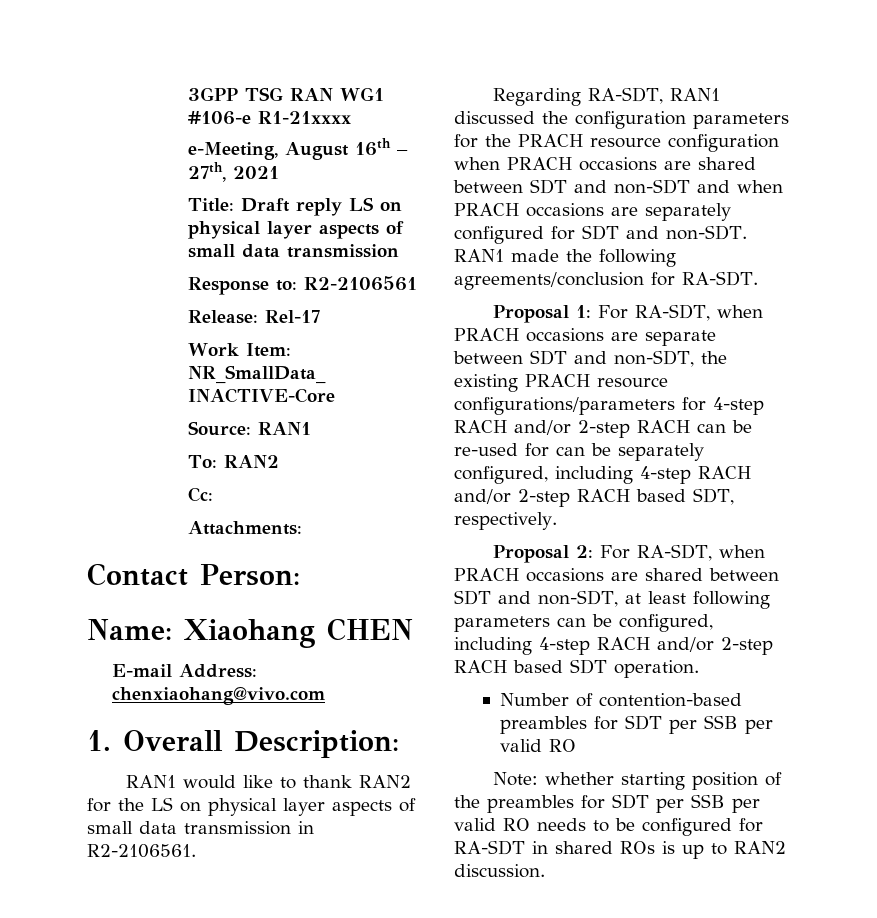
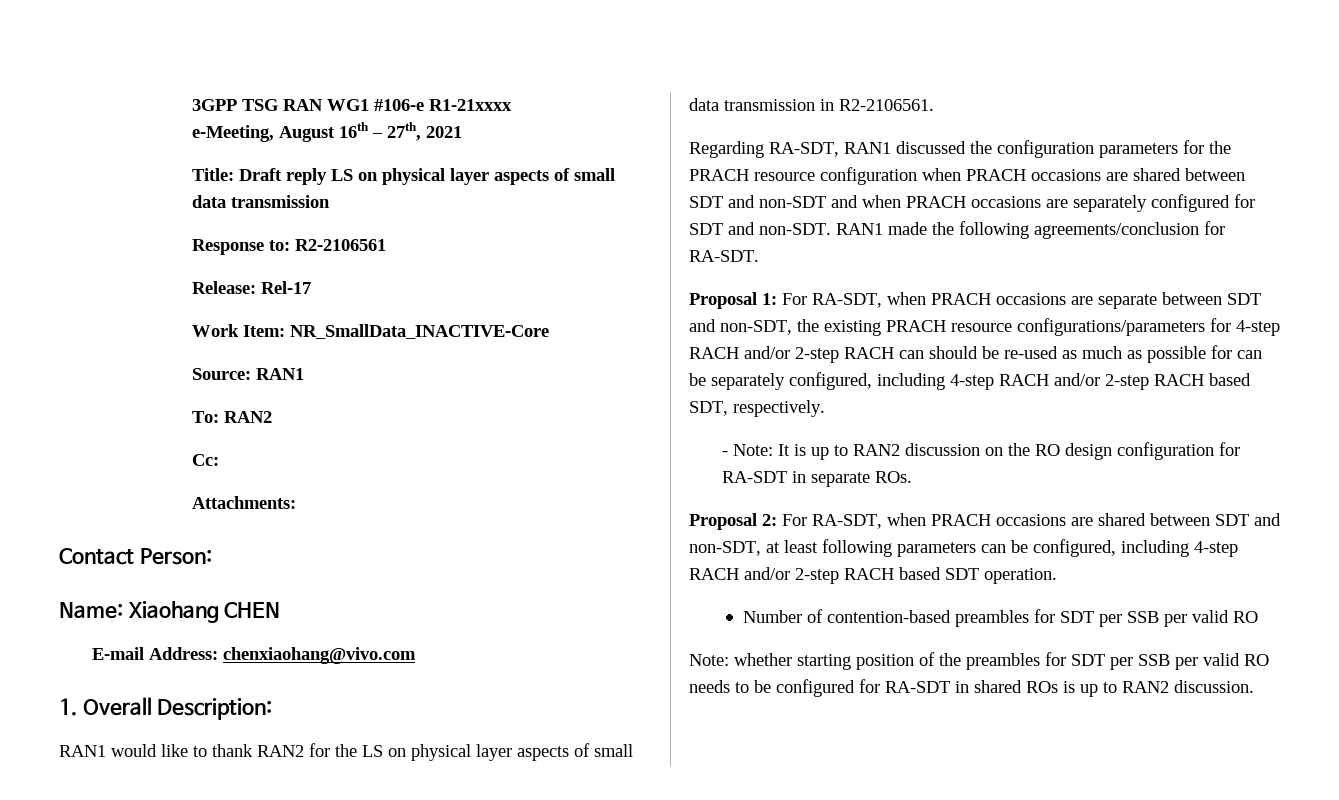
(726, 428) none -> [929,346,978,359] should
(518, 449) none -> [1062,346,1206,363] as much as possible
(557, 521) none -> [722,442,1241,460] [722,471,913,487] // - Note: It is up to RAN2 discussion on the RO design configuration for RA-SDT in separate ROs.

